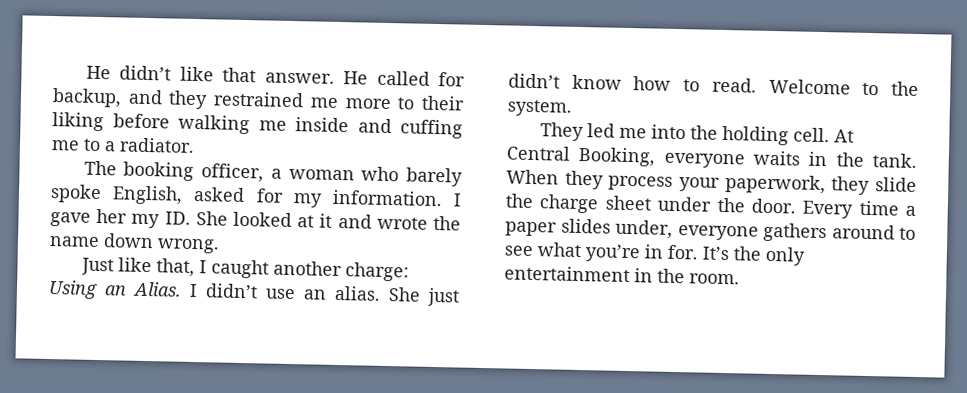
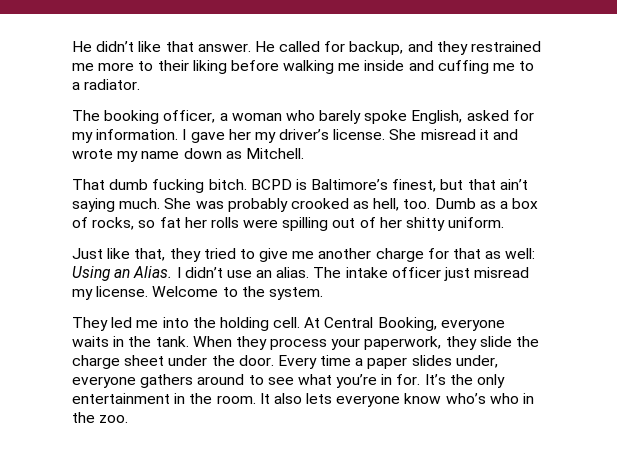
[164,211,315,228] ID. She looked at -> [279,129,476,140] driver’s license. She misread
[432,215,461,231] the -> [117,151,139,162] my
[157,238,220,254] [80,257,409,282] wrong. // Just like that, I caught another charge: -> [225,148,304,159] [72,179,528,193] [72,198,539,212] [72,217,505,231] [72,248,536,262] as Mitchell. // That dumb fucking bitch. BCPD is Baltimore’s finest, but that ain’t saying much. She was probably crooked as hell, too. Dumb as a box of rocks, so fat her rolls were spilling out of her shitty uniform. // Just like that, they tried to give me another charge for that as well:
[388,287,460,307] [508,73,757,93] She just didn’t know how to read. -> [313,267,530,281] [72,286,149,300] The intake officer just misread my license.
(740, 279) none -> [259,393,535,407] [72,412,129,423] It also lets everyone know who’s who in the zoo.

